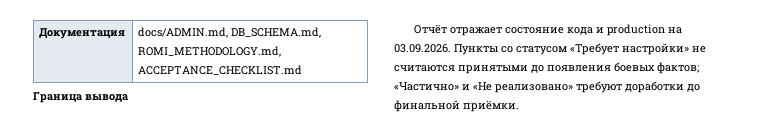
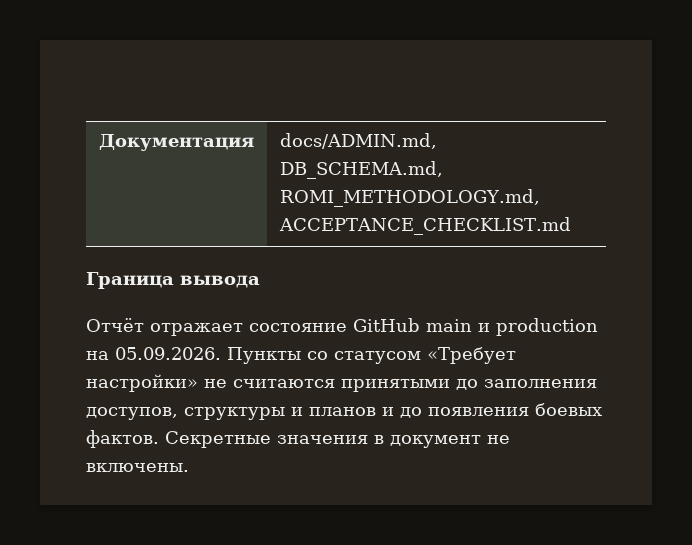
[567,27,594,35] кода -> [353,318,472,332] GitHub main
[394,44,451,53] 03.09.2026. -> [115,347,221,360] 05.09.2026.
[547,62,699,74] [394,81,700,93] [394,100,519,112] появления боевых фактов; «Частично» и «Не реализовано» требуют доработки до финальной приёмки. -> [484,379,597,388] [86,403,602,420] [86,430,510,448] [86,463,189,472] заполнения доступов, структуры и планов и до появления боевых фактов. Секретные значения в документ не включены.

